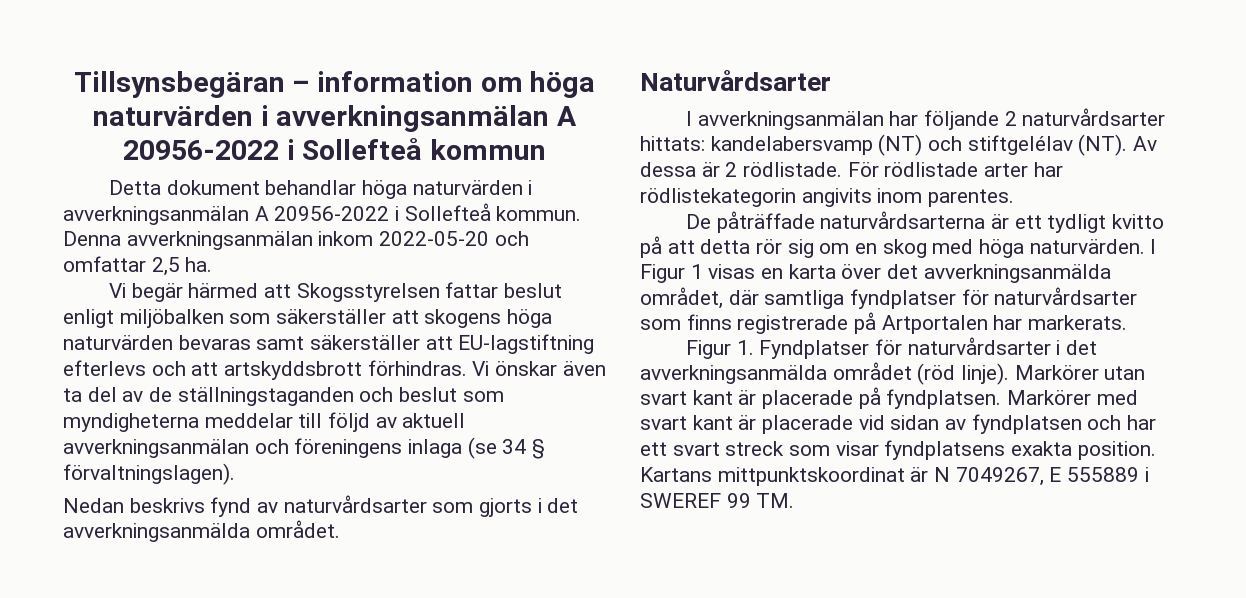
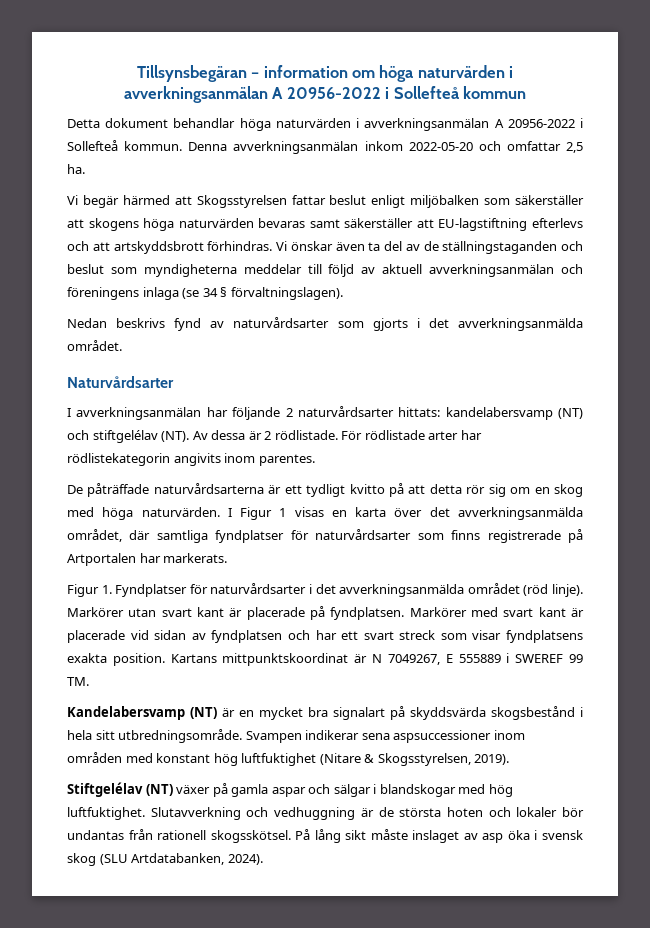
(795, 500) none -> [67,706,583,720] [67,729,525,743] [67,752,510,766] [67,782,513,797] [67,807,584,820] [67,829,584,843] [67,853,263,866] // Kandelabersvamp (NT) är en mycket bra signalart på skyddsvärda skogsbestånd i hela sitt utbredningsområde. Svampen indikerar sena aspsuccessioner inom områden med konstant hög luftfuktighet (Nitare & Skogsstyrelsen, 2019). // Stiftgelélav (NT) växer på gamla aspar och sälgar i blandskogar med hög luftfuktighet. Slutavverkning och vedhuggning är de största hoten och lokaler bör undantas från rationell skogsskötsel. På lång sikt måste inslaget av asp öka i svensk skog (SLU Artdatabanken, 2024).

